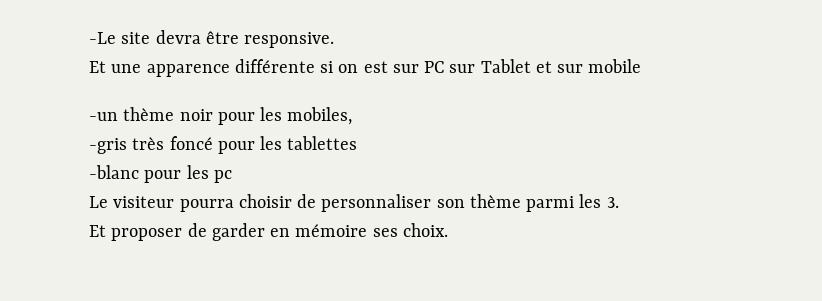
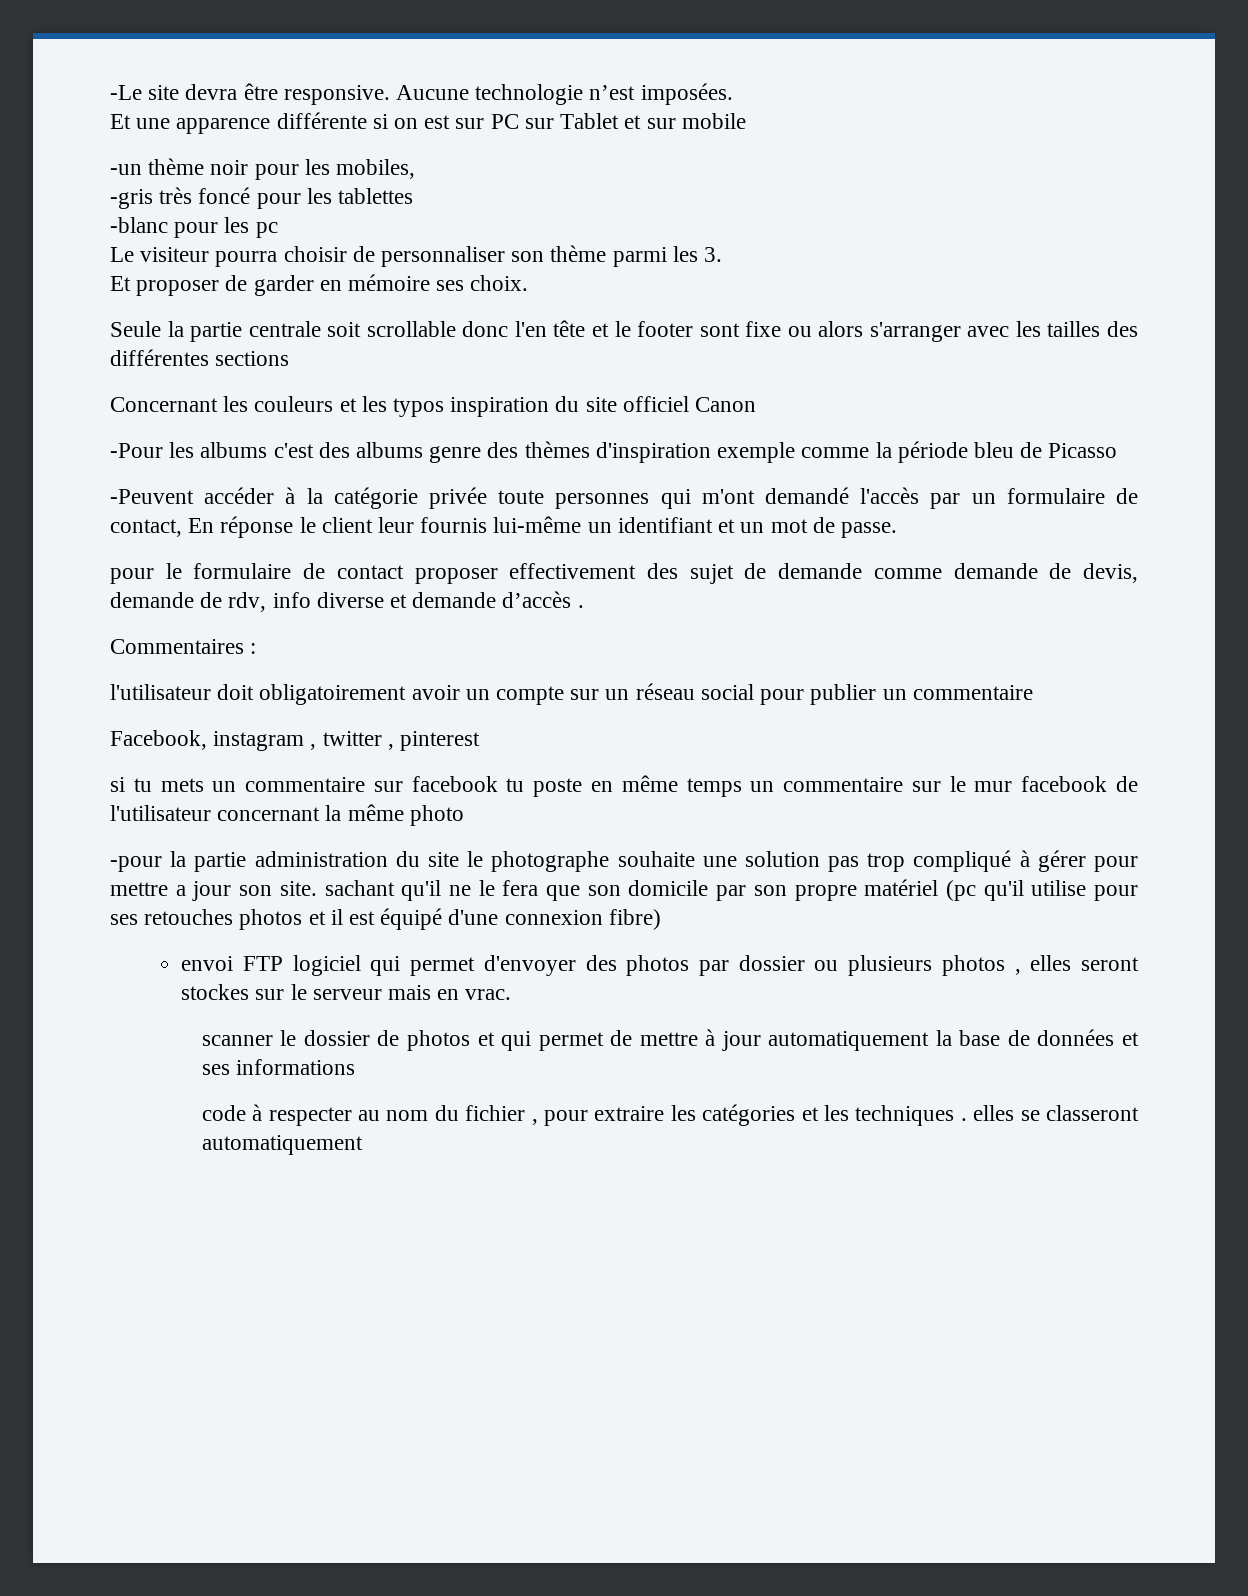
(335, 40) none -> [396,83,733,105] Aucune technologie n’est imposées.
(448, 230) none -> [110,320,1138,342] [110,349,290,366] [110,396,757,417] [110,441,1118,463] [110,487,1139,509] [110,516,897,538] [110,563,1138,584] [110,591,584,612] [110,639,257,654] [110,683,1033,705] [110,730,481,751] [110,775,1139,797] [110,804,464,826] [110,850,1138,872] [110,879,1139,901] [110,908,661,930] [181,955,1139,976] [181,984,512,1000] [201,1029,1139,1051] [201,1059,356,1075] [201,1104,1140,1126] [201,1135,363,1155] // Seule la partie centrale soit scrollable donc l'en tête et le footer sont fixe ou alors s'arranger avec les tailles des différentes sections // Concernant les couleurs et les typos inspiration du site officiel Canon // -Pour les albums c'est des albums genre des thèmes d'inspiration exemple comme la période bleu de Picasso // -Peuvent accéder à la catégorie privée toute personnes qui m'ont demandé l'accès par un formulaire de contact, En réponse le client leur fournis lui-même un identifiant et un mot de passe. // pour le formulaire de contact proposer effectivement des sujet de demande comme demande de devis, demande de rdv, info diverse et demande d’accès . // Commentaires : // l'utilisateur doit obligatoirement avoir un compte sur un réseau social pour publier un commentaire // Facebook, instagram , twitter , pinterest // si tu mets un commentaire sur facebook tu poste en même temps un commentaire sur le mur facebook de l'utilisateur concernant la même photo // -pour la partie administration du site le photographe souhaite une solution pas trop compliqué à gérer pour mettre a jour son site. sachant qu'il ne le fera que son domicile par son propre matériel (pc qu'il utilise pour ses retouches photos et il est équipé d'une connexion fibre) // envoi FTP logiciel qui permet d'envoyer des photos par dossier ou plusieurs photos , elles seront stockes sur le serveur mais en vrac. // scanner le dossier de photos et qui permet de mettre à jour automatiquement la base de données et ses informations // code à respecter au nom du fichier , pour extraire les catégories et les techniques . elles se classeront automatiquement

